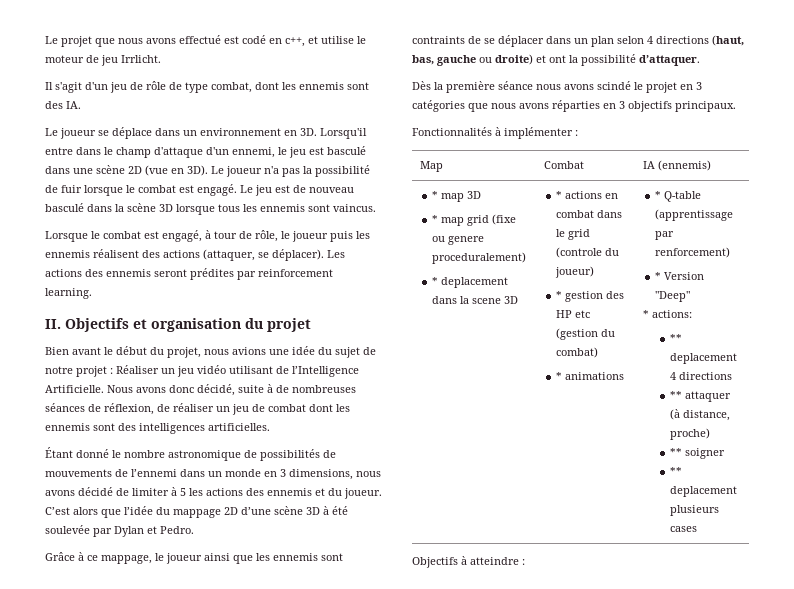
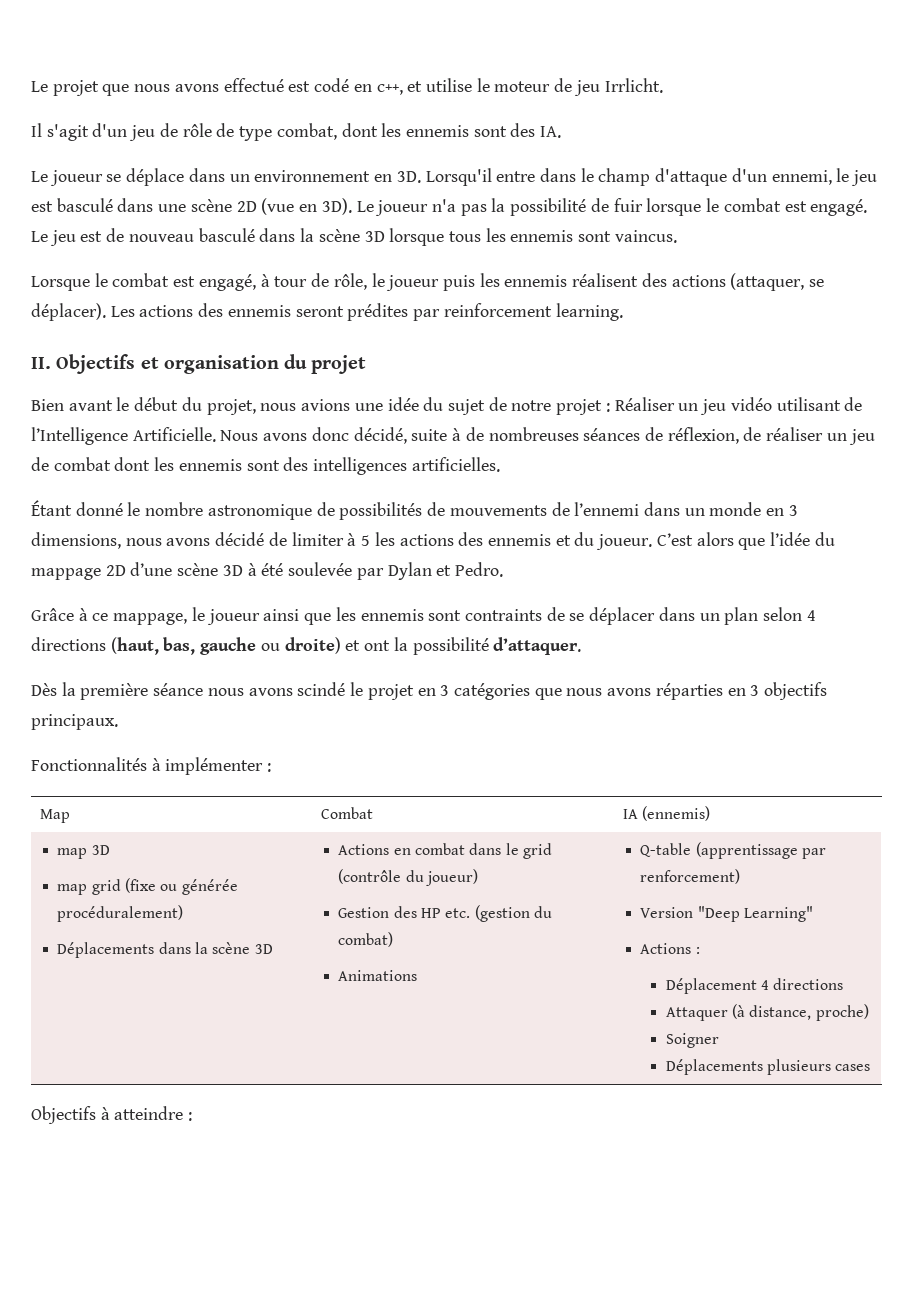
[431,191,438,199] * -> (711, 813) none
[431,215,438,223] * -> (110, 850) none
[447,236,484,245] [431,252,526,264] [431,277,508,288] [431,296,501,304] genere proceduralement) // * deplacement dans la scene -> [181,879,238,895] [57,905,184,922] [57,942,251,958] générée procéduralement) // Déplacements dans la scène
[555,191,602,199] * actions -> [338,844,390,855] Actions
[555,247,602,258] (controle -> [338,869,402,884] (contrôle
[555,291,603,302] * gestion -> [338,907,390,918] Gestion
[574,310,590,318] etc -> [445,908,471,918] etc.
[555,372,624,380] [654,191,661,199] * animations | * -> [338,970,418,981] Animations |
[654,272,704,280] [654,291,690,302] [642,310,692,318] [669,334,682,342] [669,353,737,364] * Version "Deep" // * actions: // ** deplacement -> [640,906,813,922] [640,943,700,954] [665,978,757,994] Version "Deep Learning" // Actions : // Déplacement
[669,391,731,402] ** attaquer -> [665,1007,728,1021] Attaquer
[669,448,725,459] [669,467,682,475] [669,486,737,497] ** soigner // ** deplacement -> [665,1033,719,1048] [665,1059,763,1075] Soigner // Déplacements

